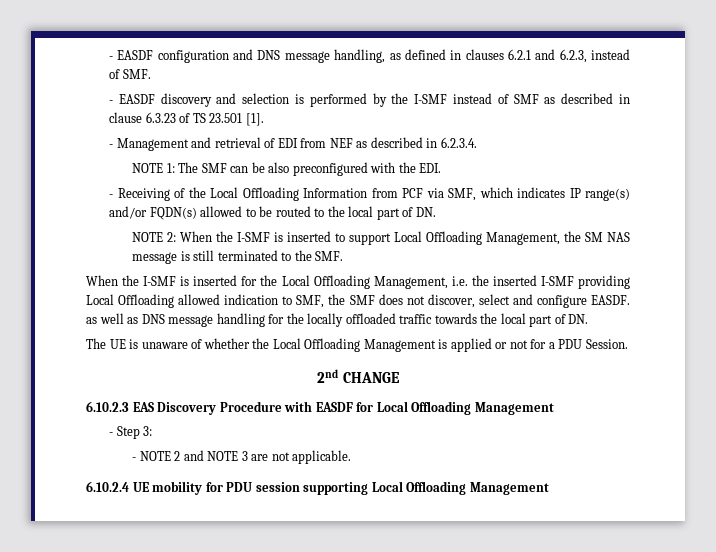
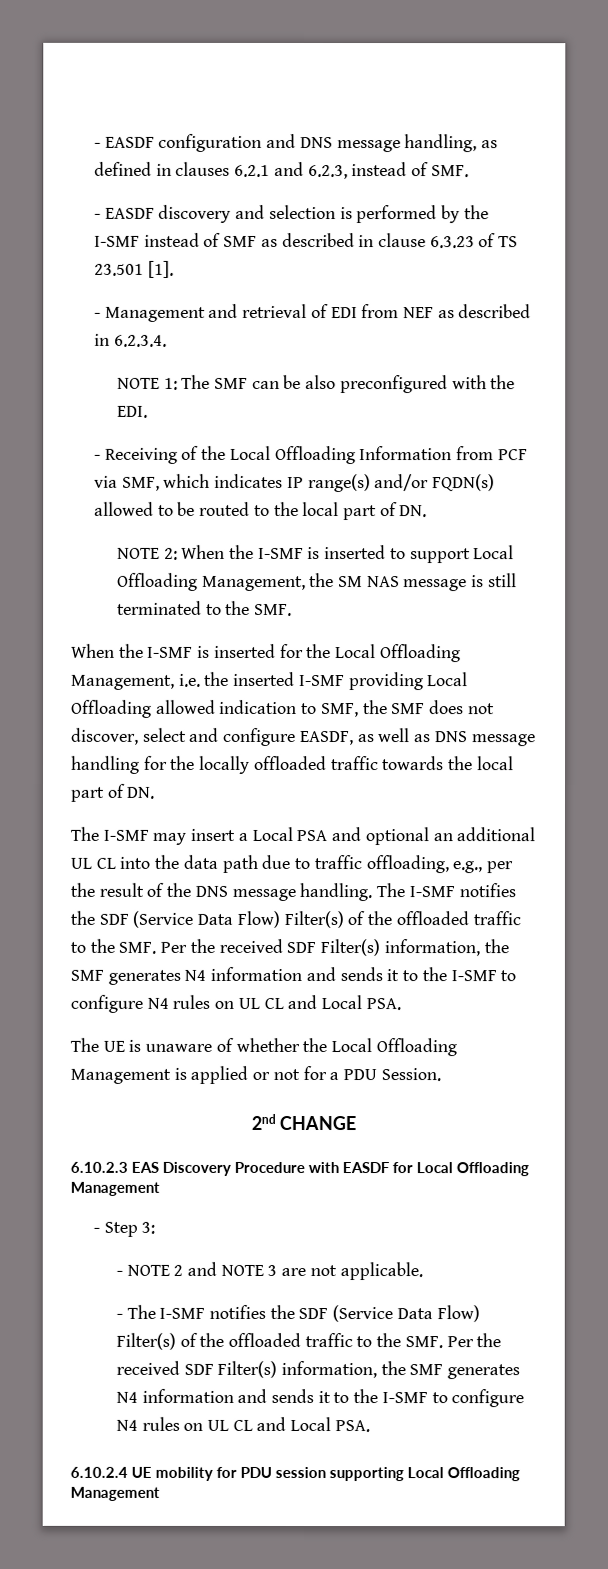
[590,295,630,305] EASDF. -> [299,730,354,746] EASDF,
(589, 319) none -> [70,826,536,846] [70,854,513,874] [70,882,516,902] [70,910,521,929] [70,938,509,957] [70,966,517,985] [70,994,401,1013] // The I-SMF may insert a Local PSA and optional an additional UL CL into the data path due to traffic offloading, e.g., per the result of the DNS message handling. The I-SMF notifies the SDF (Service Data Flow) Filter(s) of the offloaded traffic to the SMF. Per the received SDF Filter(s) information, the SMF generates N4 information and sends it to the I-SMF to configure N4 rules on UL CL and Local PSA.
(352, 457) none -> [115,1304,480,1323] [115,1332,502,1350] [115,1360,521,1380] [115,1388,525,1408] [115,1416,370,1433] // - The I-SMF notifies the SDF (Service Data Flow) Filter(s) of the offloaded traffic to the SMF. Per the received SDF Filter(s) information, the SMF generates N4 information and sends it to the I-SMF to configure N4 rules on UL CL and Local PSA.

